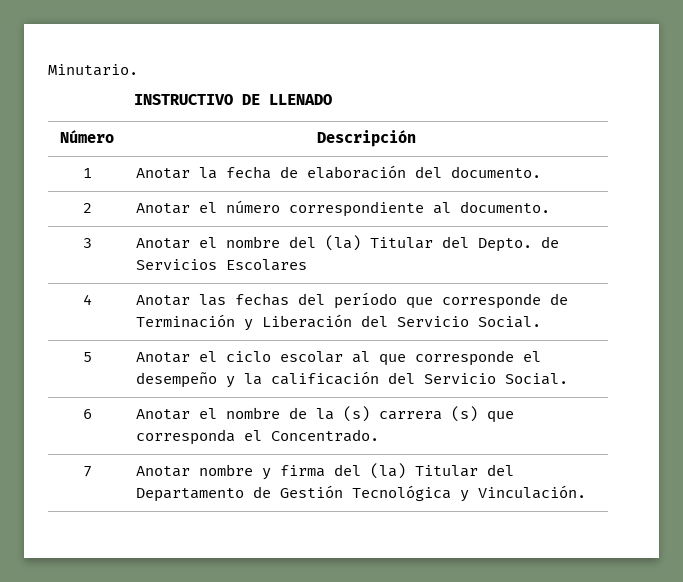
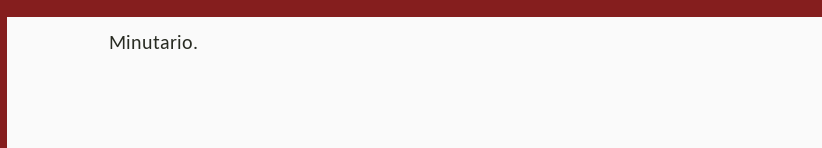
[134,94,333,105] [60,130,114,143] [317,130,417,147] [82,168,92,178] [136,165,542,179] [82,203,92,213] [136,200,551,217] [82,238,92,248] [136,235,560,252] [136,259,308,271] [82,294,92,305] [136,292,569,309] [136,314,542,331] [82,352,92,362] [136,350,542,366] [136,371,569,388] [82,409,92,419] [136,406,515,423] [136,429,380,445] [82,466,92,477] [136,463,515,480] [136,485,587,502] // INSTRUCTIVO DE LLENADO // Número | Descripción // 1 | Anotar la fecha de elaboración del documento. // 2 | Anotar el número correspondiente al documento. // 3 | Anotar el nombre del (la) Titular del Depto. de Servicios Escolares // 4 | Anotar las fechas del período que corresponde de Terminación y Liberación del Servicio Social. // 5 | Anotar el ciclo escolar al que corresponde el desempeño y la calificación del Servicio Social. // 6 | Anotar el nombre de la (s) carrera (s) que corresponda el Concentrado. // 7 | Anotar nombre y firma del (la) Titular del Departamento de Gestión Tecnológica y Vinculación. -> (198, 42) none

